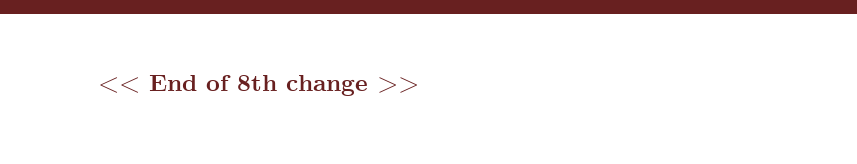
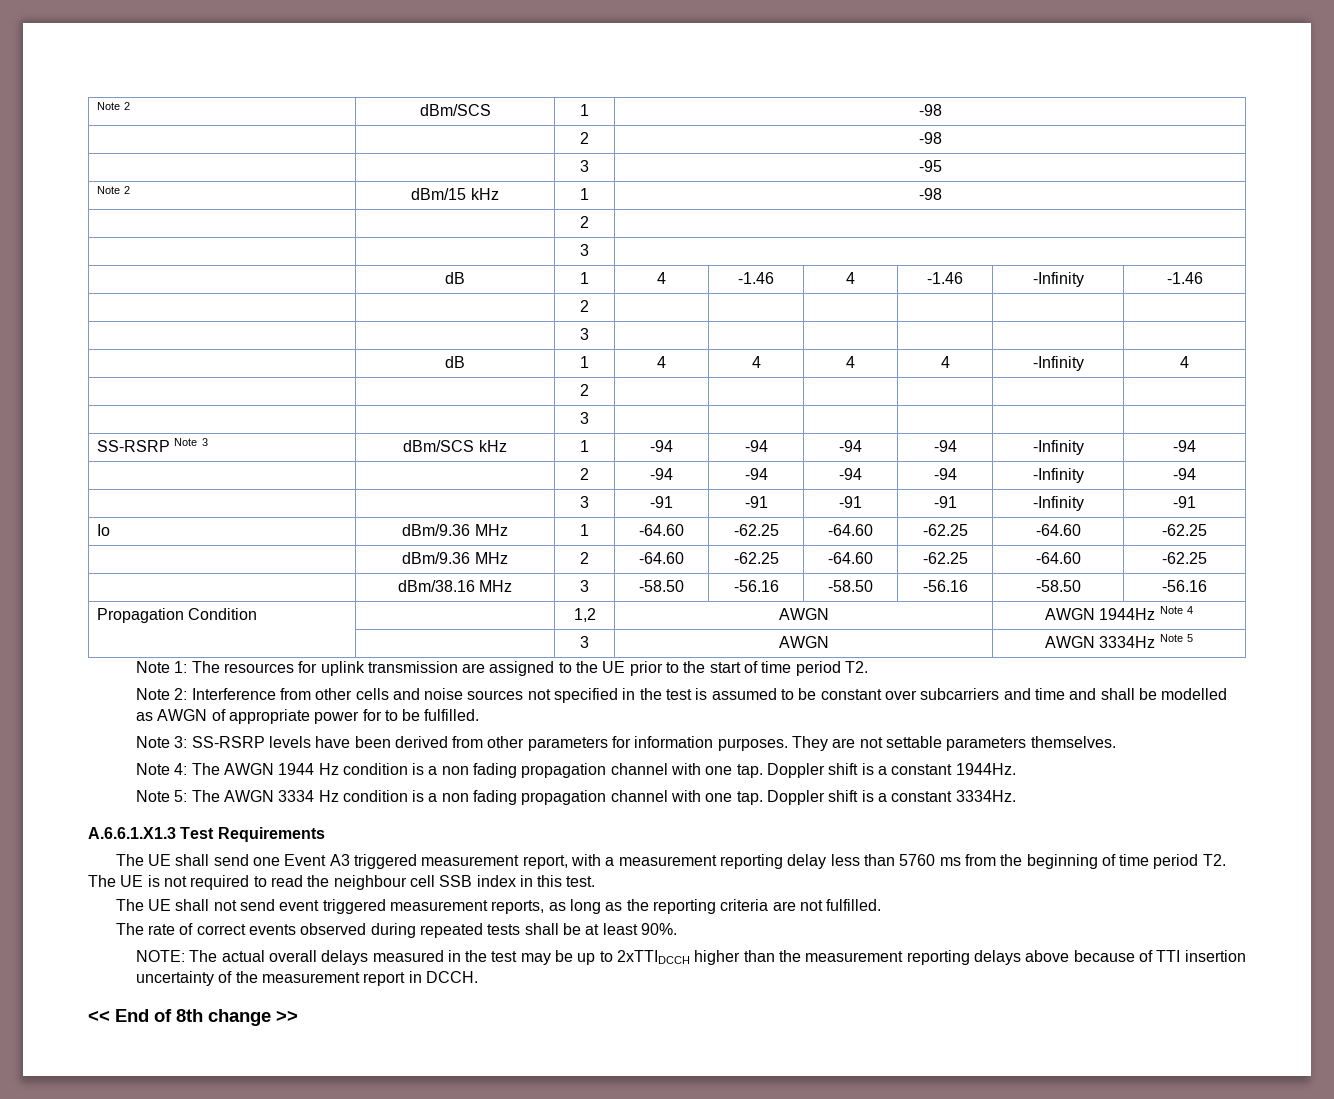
(98, 85) none -> [96,102,131,110] [419,104,491,116] [580,104,589,116] [918,104,942,116] [580,132,589,144] [918,132,942,144] [580,160,589,172] [918,160,942,172] [96,186,131,194] [411,188,499,200] [580,188,589,200] [918,188,942,200] [580,216,589,228] [580,244,589,256] [445,272,465,284] [580,272,589,284] [657,272,666,284] [738,272,774,284] [846,272,855,284] [927,272,963,284] [1032,272,1084,287] [1166,272,1203,284] [580,300,589,312] [580,328,589,340] [445,356,465,368] [580,356,589,368] [657,356,666,368] [751,356,761,368] [846,356,855,368] [940,356,950,368] [1032,356,1084,371] [1180,356,1189,368] [580,384,589,396] [580,412,589,424] [96,438,208,452] [403,440,507,452] [580,440,589,452] [650,440,673,452] [744,440,768,452] [839,440,862,452] [933,440,957,452] [1032,440,1084,455] [1173,440,1196,452] [580,468,589,480] [650,468,673,480] [744,468,768,480] [839,468,862,480] [933,468,957,480] [1032,468,1084,483] [1173,468,1196,480] [580,496,589,508] [650,496,673,508] [744,496,768,508] [839,496,862,508] [933,496,957,508] [1032,496,1084,511] [1173,496,1196,508] [96,524,110,536] [402,524,508,536] [580,524,589,536] [639,524,684,536] [733,524,779,536] [828,524,873,536] [922,524,968,536] [1035,524,1081,536] [1162,524,1207,536] [402,552,508,564] [580,552,589,564] [639,552,684,564] [733,552,779,564] [828,552,873,564] [922,552,968,564] [1035,552,1081,564] [1162,552,1207,564] [397,580,513,592] [580,580,589,592] [639,580,684,592] [733,580,779,592] [828,580,873,592] [922,580,968,592] [1035,580,1081,592] [1162,580,1207,592] [96,608,258,623] [573,608,596,622] [778,608,829,620] [1045,606,1193,620] [580,636,589,648] [778,636,829,648] [1045,634,1193,648] [135,661,868,676] [135,688,1228,703] [135,709,480,724] [135,736,1116,751] [135,763,1016,778] [135,790,1016,805] [88,827,325,842] [115,854,1226,869] [88,875,596,890] [115,899,882,914] [115,923,677,938] [135,950,1246,965] [135,971,478,986] Note 2 | dBm/SCS | 1 | -98 // | | 2 | -98 // | | 3 | -95 // Note 2 | dBm/15 kHz | 1 | -98 // | | 2 | // | | 3 | // | dB | 1 | 4 | -1.46 | 4 | -1.46 | -Infinity | -1.46 // | | 2 | | | | | | // | | 3 | | | | | | // | dB | 1 | 4 | 4 | 4 | 4 | -Infinity | 4 // | | 2 | | | | | | // | | 3 | | | | | | // SS-RSRP Note 3 | dBm/SCS kHz | 1 | -94 | -94 | -94 | -94 | -Infinity | -94 // | | 2 | -94 | -94 | -94 | -94 | -Infinity | -94 // | | 3 | -91 | -91 | -91 | -91 | -Infinity | -91 // Io | dBm/9.36 MHz | 1 | -64.60 | -62.25 | -64.60 | -62.25 | -64.60 | -62.25 // | dBm/9.36 MHz | 2 | -64.60 | -62.25 | -64.60 | -62.25 | -64.60 | -62.25 // | dBm/38.16 MHz | 3 | -58.50 | -56.16 | -58.50 | -56.16 | -58.50 | -56.16 // Propagation Condition | | 1,2 | AWGN | AWGN 1944Hz Note 4 // | | 3 | AWGN | AWGN 3334Hz Note 5 // Note 1: The resources for uplink transmission are assigned to the UE prior to the start of time period T2. // Note 2: Interference from other cells and noise sources not specified in the test is assumed to be constant over subcarriers and time and shall be modelled as AWGN of appropriate power for to be fulfilled. // Note 3: SS-RSRP levels have been derived from other parameters for information purposes. They are not settable parameters themselves. // Note 4: The AWGN 1944 Hz condition is a non fading propagation channel with one tap. Doppler shift is a constant 1944Hz. // Note 5: The AWGN 3334 Hz condition is a non fading propagation channel with one tap. Doppler shift is a constant 3334Hz. // A.6.6.1.X1.3 Test Requirements // The UE shall send one Event A3 triggered measurement report, with a measurement reporting delay less than 5760 ms from the beginning of time period T2. The UE is not required to read the neighbour cell SSB index in this test. // The UE shall not send event triggered measurement reports, as long as the reporting criteria are not fulfilled. // The rate of correct events observed during repeated tests shall be at least 90%. // NOTE: The actual overall delays measured in the test may be up to 2xTTIDCCH higher than the measurement reporting delays above because of TTI insertion uncertainty of the measurement report in DCCH. //

